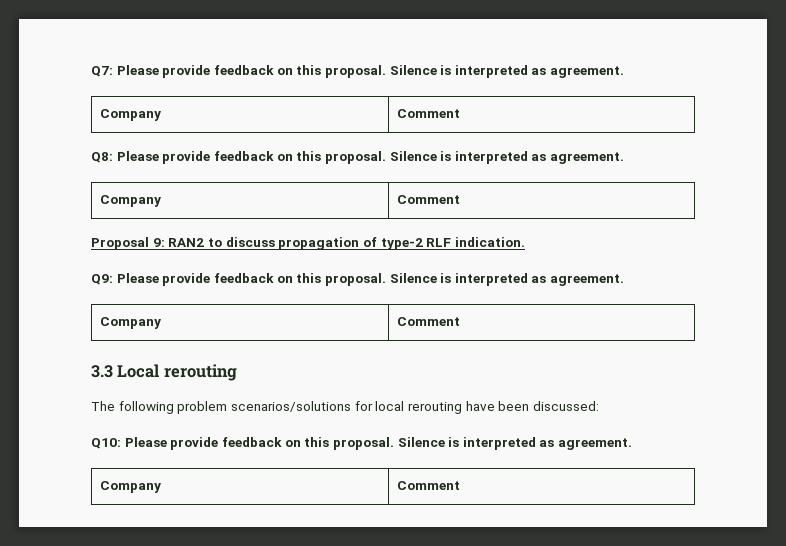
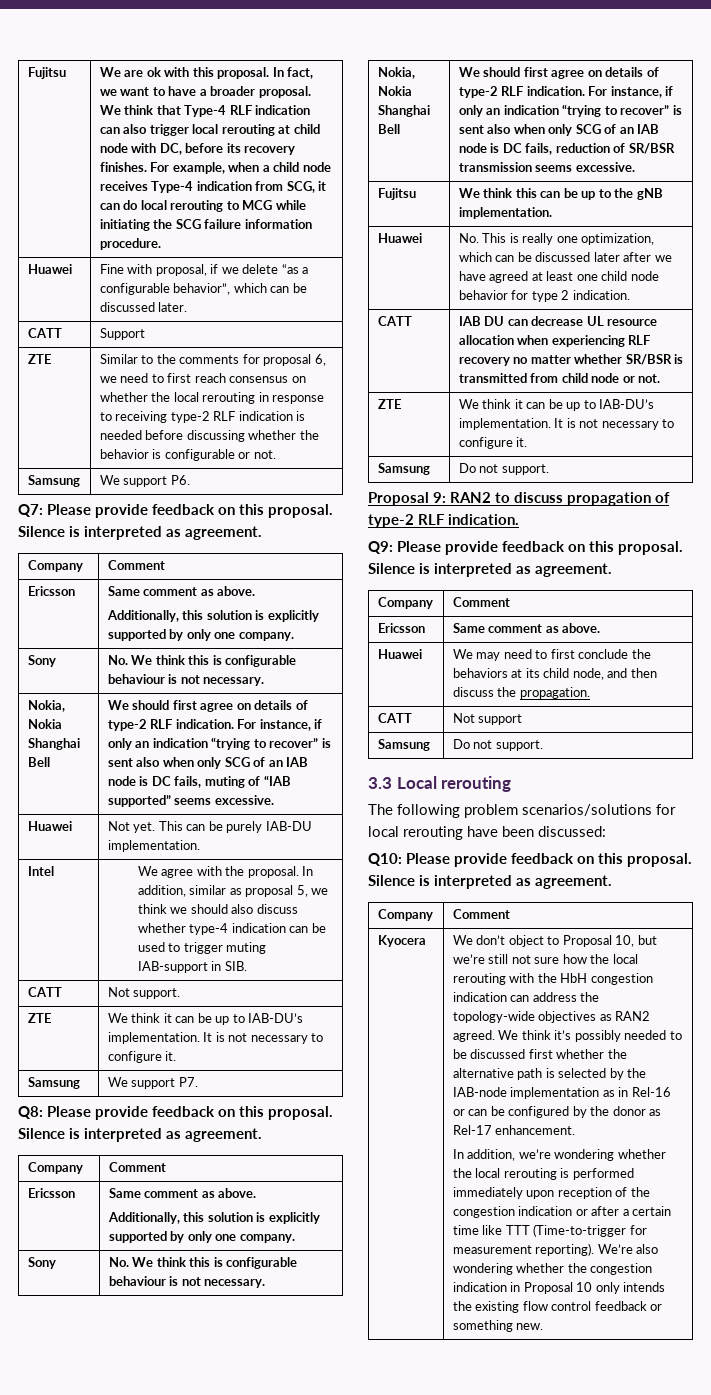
(91, 71) none -> [27,67,66,79] [99,67,314,79] [99,86,311,98] [99,105,311,117] [99,124,320,136] [99,143,296,155] [99,162,331,174] [99,181,327,193] [99,200,306,212] [99,219,312,231] [99,238,161,250] [27,264,72,274] [99,264,309,276] [99,283,307,295] [99,302,188,312] [27,328,62,338] [99,328,145,340] [27,354,51,364] [99,354,326,366] [99,373,306,383] [99,392,325,404] [99,411,306,423] [99,430,319,442] [99,449,276,461] [27,475,80,487] [99,475,190,487] Fujitsu | We are ok with this proposal. In fact, we want to have a broader proposal. We think that Type-4 RLF indication can also trigger local rerouting at child node with DC, before its recovery finishes. For example, when a child node receives Type-4 indication from SCG, it can do local rerouting to MCG while initiating the SCG failure information procedure. // Huawei | Fine with proposal, if we delete “as a configurable behavior”, which can be discussed later. // CATT | Support // ZTE | Similar to the comments for proposal 6, we need to first reach consensus on whether the local rerouting in response to receiving type-2 RLF indication is needed before discussing whether the behavior is configurable or not. // Samsung | We support P6. //
(461, 113) none -> [27,586,75,596] [107,586,256,596] [106,610,319,622] [107,629,294,641] [27,655,56,667] [107,655,297,667] [107,674,265,686] [27,700,65,712] [27,719,62,729] [27,738,80,750] [27,757,50,767] [107,700,308,712] [107,719,323,731] [107,737,331,750] [107,757,309,769] [107,775,291,788] [107,795,274,807] [27,821,72,831] [107,821,312,833] [107,840,200,852] [27,866,54,876] [137,866,314,878] [137,885,329,897] [137,904,298,914] [137,923,326,935] [137,942,267,954] [137,961,247,973] [27,987,62,997] [107,987,181,999] [27,1013,51,1023] [107,1013,304,1025] [107,1032,324,1044] [107,1051,177,1063] [27,1077,80,1089] [107,1077,198,1089] // Ericsson | Same comment as above. // Additionally, this solution is explicitly supported by only one company. // Sony | No. We think this is configurable behaviour is not necessary. // Nokia, Nokia Shanghai Bell | We should first agree on details of type-2 RLF indication. For instance, if only an indication “trying to recover” is sent also when only SCG of an IAB node is DC fails, muting of “IAB supported” seems excessive. // Huawei | Not yet. This can be purely IAB-DU implementation. // Intel | We agree with the proposal. In addition, similar as proposal 5, we think we should also discuss whether type-4 indication can be used to trigger muting IAB-support in SIB. // CATT | Not support. // ZTE | We think it can be up to IAB-DU’s implementation. It is not necessary to configure it. // Samsung | We support P7.
(461, 199) none -> [27,1188,75,1198] [108,1188,257,1198] [107,1212,320,1224] [108,1231,295,1243] [27,1257,56,1269] [108,1257,298,1269] [108,1276,266,1288] [377,67,415,79] [377,86,412,96] [377,105,430,117] [377,124,400,134] [458,67,659,79] [458,86,674,98] [458,104,682,117] [458,124,660,136] [458,143,675,155] [458,162,635,172] [377,188,416,200] [458,188,663,200] [458,207,552,219] [377,233,422,243] [458,233,655,245] [458,252,672,262] [458,271,659,283] [458,290,630,302] [377,316,412,326] [458,316,658,326] [458,335,651,347] [458,354,684,366] [458,373,661,383] [377,399,401,409] [458,399,655,411] [458,418,675,430] [458,437,528,449] [377,463,430,475] [458,463,549,475] // Ericsson | Same comment as above. // Additionally, this solution is explicitly supported by only one company. // Sony | No. We think this is configurable behaviour is not necessary. // Nokia, Nokia Shanghai Bell | We should first agree on details of type-2 RLF indication. For instance, if only an indication “trying to recover” is sent also when only SCG of an IAB node is DC fails, reduction of SR/BSR transmission seems excessive. // Fujitsu | We think this can be up to the gNB implementation. // Huawei | No. This is really one optimization, which can be discussed later after we have agreed at least one child node behavior for type 2 indication. // CATT | IAB DU can decrease UL resource allocation when experiencing RLF recovery no matter whether SR/BSR is transmitted from child node or not. // ZTE | We think it can be up to IAB-DU’s implementation. It is not necessary to configure it. // Samsung | Do not support.
(461, 321) none -> [377,623,425,633] [452,623,601,633] [377,649,422,659] [452,649,651,661] [452,668,657,680] [452,687,590,699] [377,713,412,723] [452,713,523,725] [377,739,430,751] [452,739,543,751] // Ericsson | Same comment as above. // Huawei | We may need to first conclude the behaviors at its child node, and then discuss the propagation. // CATT | Not support // Samsung | Do not support.
(461, 485) none -> [377,935,426,947] [452,935,657,947] [452,954,638,964] [452,973,653,985] [452,992,600,1002] [452,1011,651,1023] [452,1030,682,1042] [452,1049,627,1059] [452,1068,647,1080] [452,1087,671,1099] [452,1106,662,1118] [452,1125,576,1135] [452,1149,666,1161] [452,1168,634,1180] [452,1187,650,1199] [452,1206,672,1218] [452,1224,647,1237] [452,1243,659,1256] [452,1263,653,1275] [452,1282,666,1294] [452,1301,663,1313] [452,1320,544,1332] // Kyocera | We don’t object to Proposal 10, but we’re still not sure how the local rerouting with the HbH congestion indication can address the topology-wide objectives as RAN2 agreed. We think it’s possibly needed to be discussed first whether the alternative path is selected by the IAB-node implementation as in Rel-16 or can be configured by the donor as Rel-17 enhancement. // In addition, we’re wondering whether the local rerouting is performed immediately upon reception of the congestion indication or after a certain time like TTT (Time-to-trigger for measurement reporting). We’re also wondering whether the congestion indication in Proposal 10 only intends the existing flow control feedback or something new.

